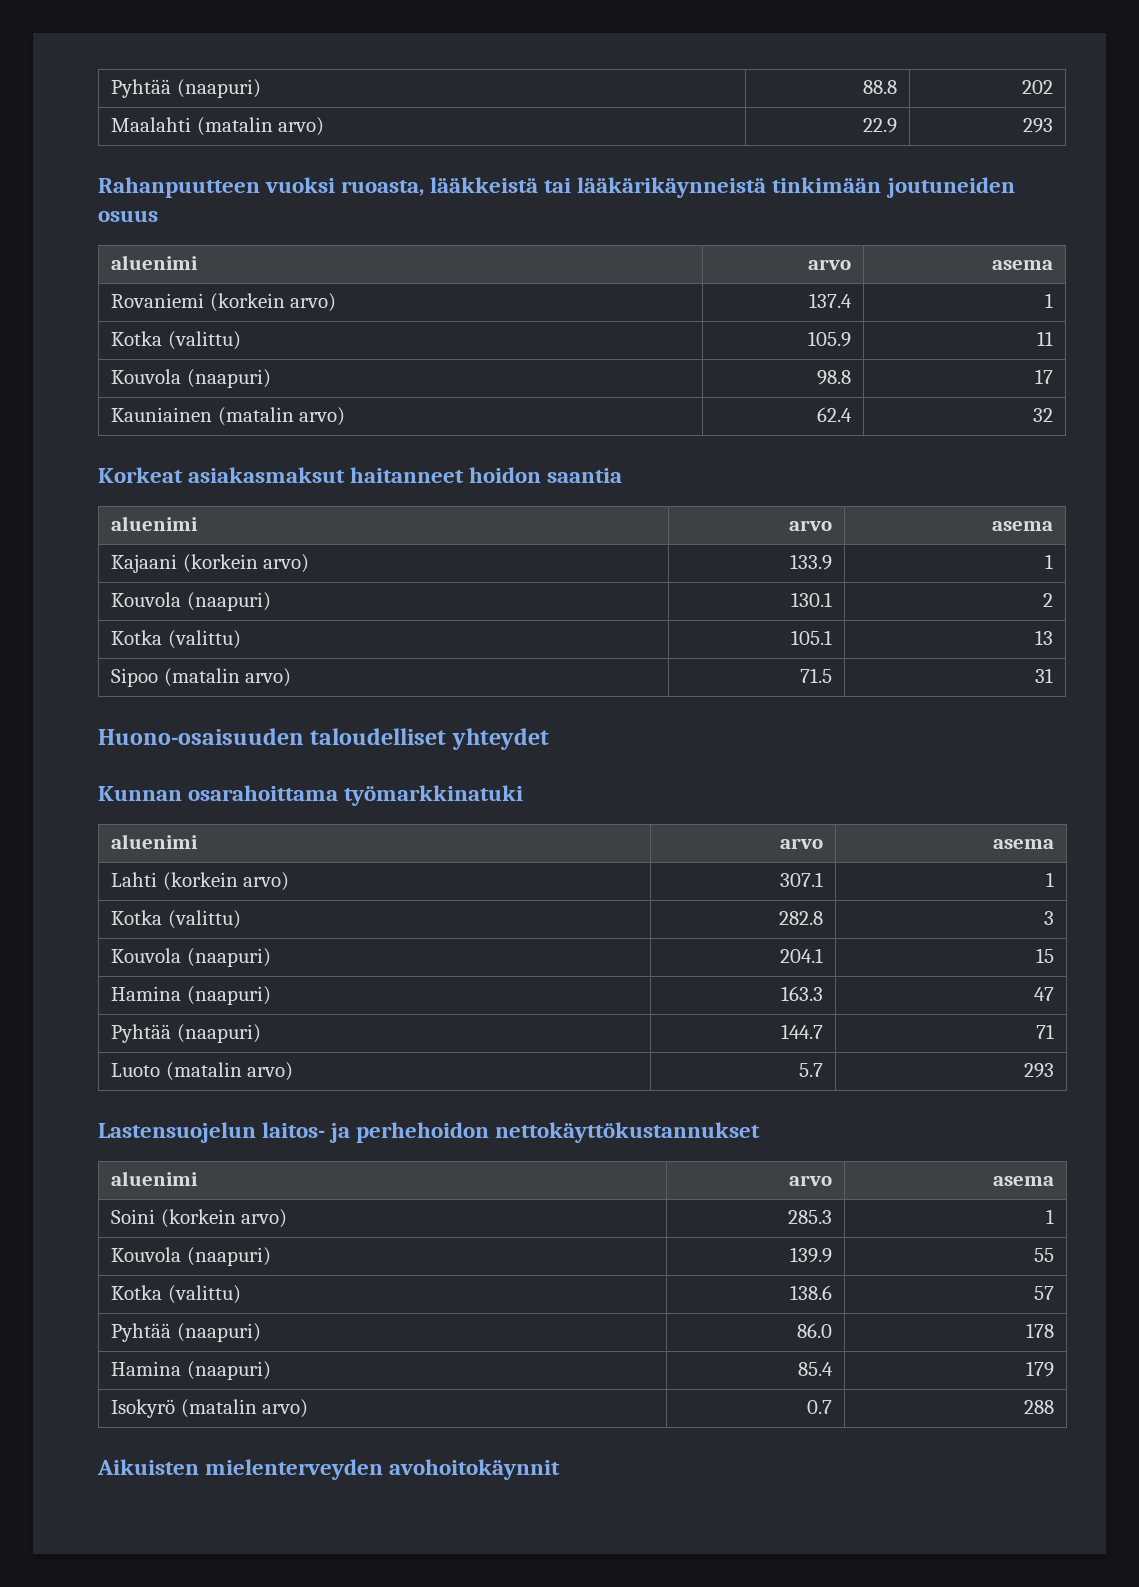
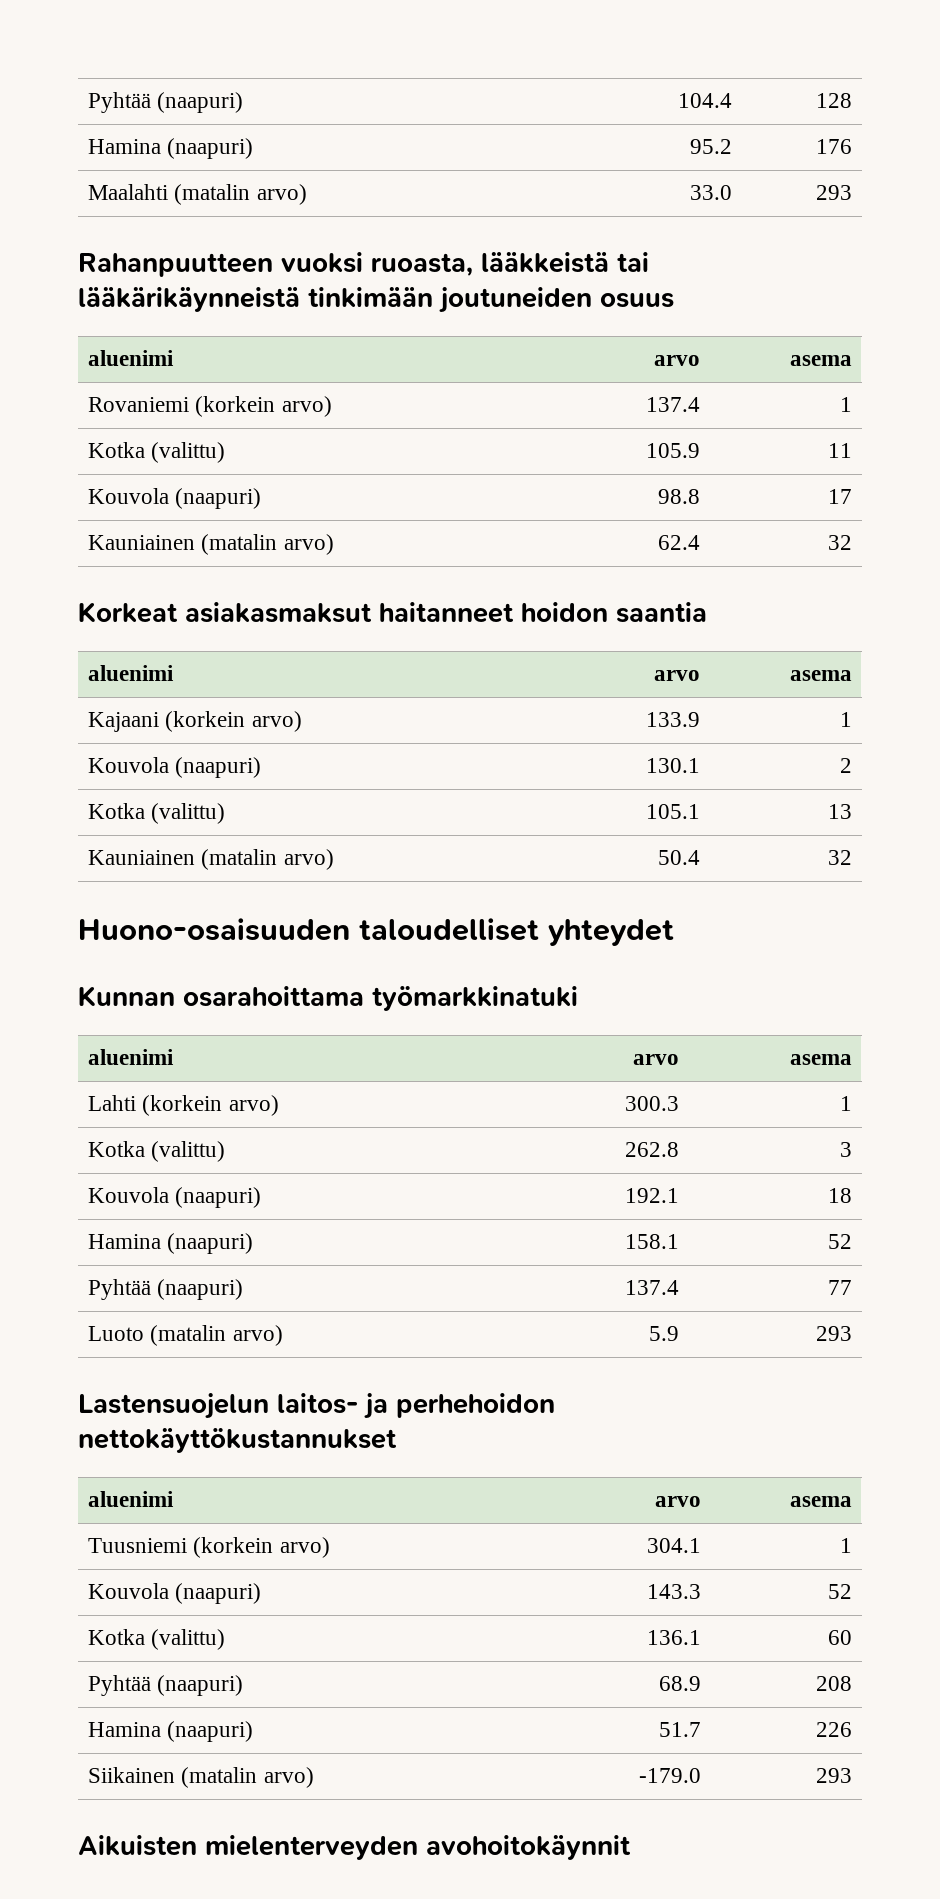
[111,79,261,98] [862,80,897,94] [1021,80,1053,94] Pyhtää (naapuri) | 88.8 | 202 -> [88,92,244,113] [677,93,732,108] [815,93,852,108] [88,138,254,159] [689,139,732,154] [815,139,852,154] Pyhtää (naapuri) | 104.4 | 128 // Hamina (naapuri) | 95.2 | 176
[862,118,897,133] 22.9 -> [689,185,732,200] 33.0
[111,668,292,687] [799,668,832,683] [1034,668,1053,683] Sipoo (matalin arvo) | 71.5 | 31 -> [88,849,334,870] [657,850,700,865] [827,850,852,865] Kauniainen (matalin arvo) | 50.4 | 32
[779,872,823,887] [1045,872,1054,887] [111,910,241,929] [778,911,823,925] 307.1 | 1 // Kotka (valittu) | 282.8 -> [624,1096,679,1111] [839,1096,852,1111] [88,1141,226,1162] [624,1142,679,1157] 300.3 | 1 // Kotka (valittu) | 262.8
[779,948,823,963] [1035,948,1054,963] [111,986,271,1005] [780,986,823,1001] [1033,987,1054,1001] [111,1024,261,1043] [780,1024,823,1039] [1035,1024,1054,1039] 204.1 | 15 // Hamina (naapuri) | 163.3 | 47 // Pyhtää (naapuri) | 144.7 | 71 -> [624,1188,679,1203] [827,1188,852,1203] [88,1233,254,1254] [624,1234,679,1249] [827,1234,852,1249] [88,1279,244,1300] [624,1280,679,1295] [827,1280,852,1295] 192.1 | 18 // Hamina (naapuri) | 158.1 | 52 // Pyhtää (naapuri) | 137.4 | 77
[798,1063,823,1077] 5.7 -> [648,1326,679,1341] 5.9
[111,1209,288,1228] [787,1210,832,1224] [1045,1209,1054,1224] [111,1247,271,1266] [789,1247,832,1263] [1033,1248,1054,1262] [111,1285,241,1304] [789,1285,832,1300] [1033,1286,1054,1300] [111,1323,261,1342] [796,1323,832,1338] [1025,1323,1054,1338] [111,1361,271,1380] [797,1362,833,1376] [1025,1361,1054,1377] [111,1399,309,1418] [806,1400,832,1414] [1023,1400,1054,1414] Soini (korkein arvo) | 285.3 | 1 // Kouvola (naapuri) | 139.9 | 55 // Kotka (valittu) | 138.6 | 57 // Pyhtää (naapuri) | 86.0 | 178 // Hamina (naapuri) | 85.4 | 179 // Isokyrö (matalin arvo) | 0.7 | 288 -> [88,1537,330,1558] [646,1538,701,1553] [839,1538,852,1553] [88,1583,262,1604] [646,1584,701,1599] [827,1584,852,1599] [88,1629,226,1650] [646,1630,701,1645] [827,1630,852,1645] [88,1675,244,1696] [658,1676,701,1691] [815,1676,852,1691] [88,1721,254,1742] [658,1722,701,1737] [815,1722,852,1737] [88,1767,314,1788] [638,1768,701,1783] [815,1768,852,1783] Tuusniemi (korkein arvo) | 304.1 | 1 // Kouvola (naapuri) | 143.3 | 52 // Kotka (valittu) | 136.1 | 60 // Pyhtää (naapuri) | 68.9 | 208 // Hamina (naapuri) | 51.7 | 226 // Siikainen (matalin arvo) | -179.0 | 293

